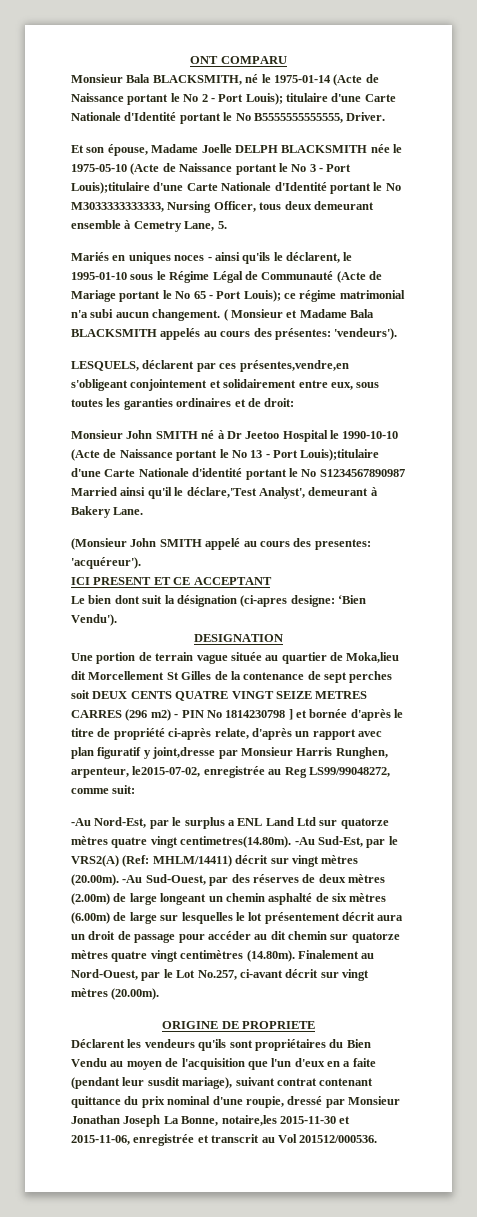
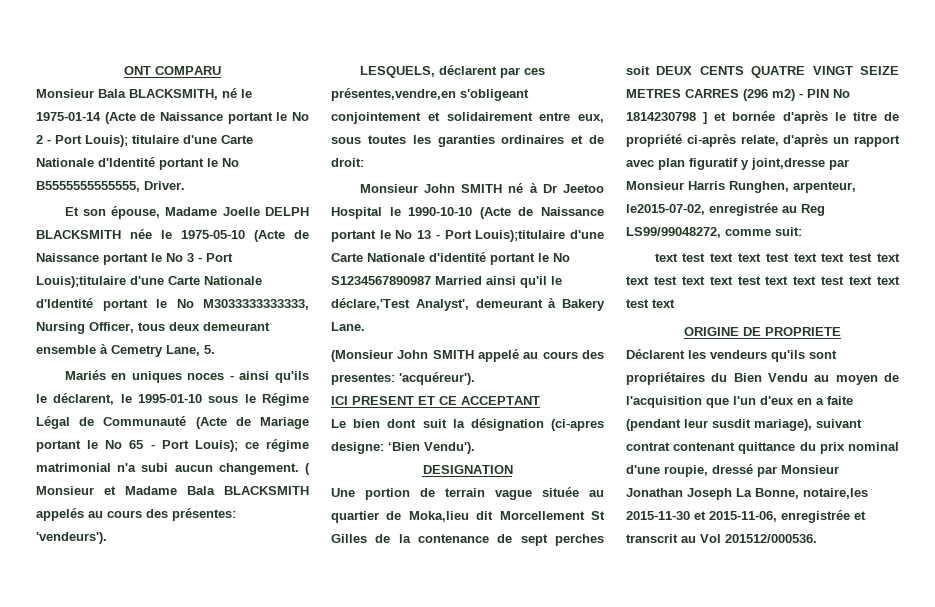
[71,817,389,829] [71,836,398,848] [71,855,359,867] [71,874,385,886] [71,893,387,905] [71,912,404,924] [71,931,400,943] [71,950,375,962] [71,969,369,981] [71,988,160,1000] -Au Nord-Est, par le surplus a ENL Land Ltd sur quatorze mètres quatre vingt centimetres(14.80m). -Au Sud-Est, par le VRS2(A) (Ref: MHLM/14411) décrit sur vingt mètres (20.00m). -Au Sud-Ouest, par des réserves de deux mètres (2.00m) de large longeant un chemin asphalté de six mètres (6.00m) de large sur lesquelles le lot présentement décrit aura un droit de passage pour accéder au dit chemin sur quatorze mètres quatre vingt centimètres (14.80m). Finalement au Nord-Ouest, par le Lot No.257, ci-avant décrit sur vingt mètres (20.00m). -> [654,253,900,262] [626,276,900,285] [626,299,675,308] text test text text test text text test text text test text text test text text test text text test text

